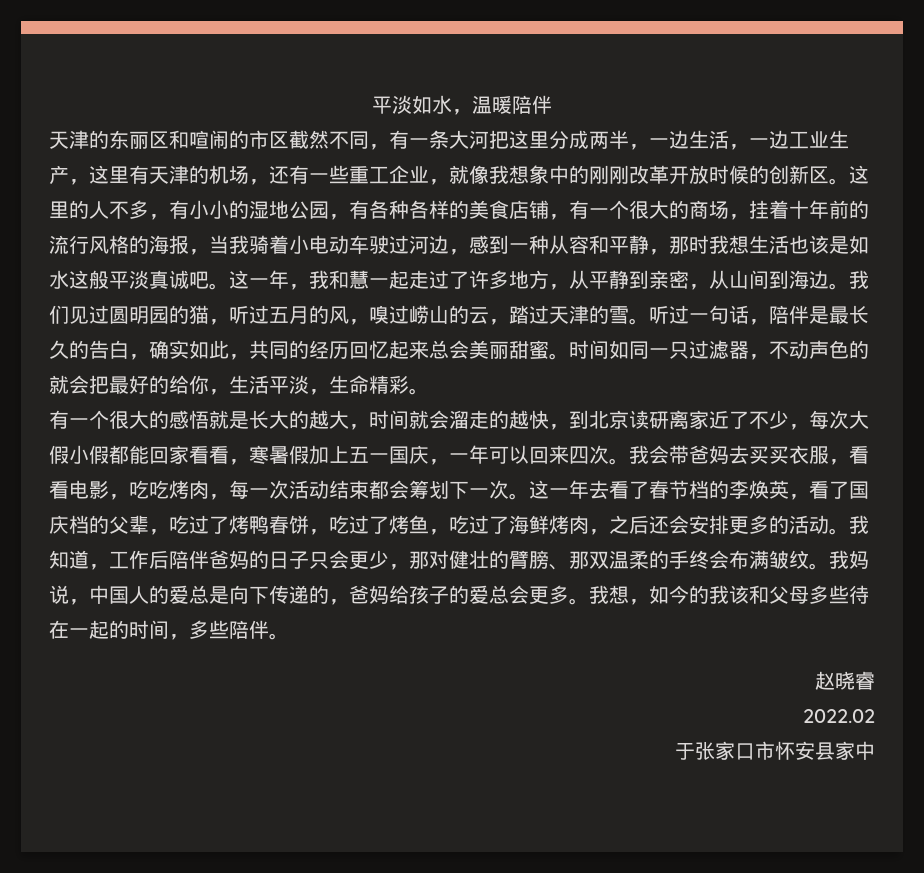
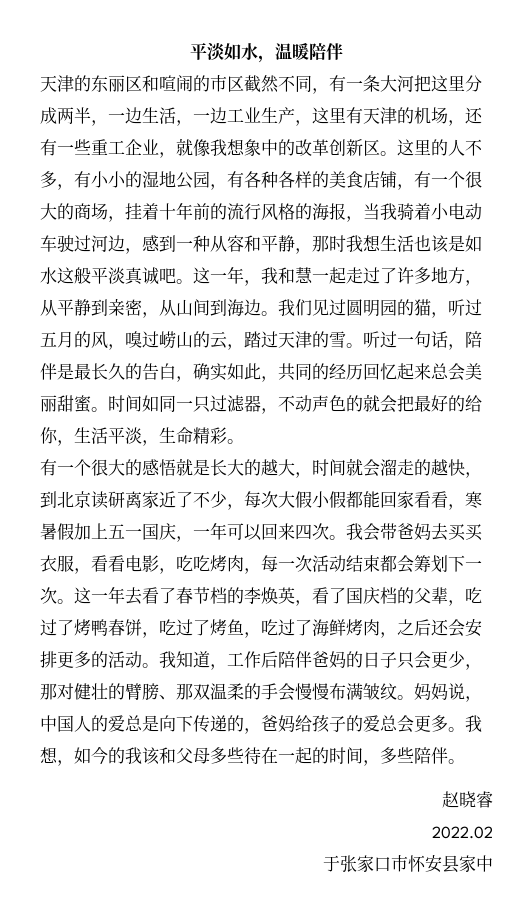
[589,165,769,184] 刚刚改革开放时候的 -> [295,139,329,156] 改革
[689,550,729,569] 终会 -> [278,683,329,701] 会慢慢
[829,550,849,569] 我 -> [414,683,431,700] 妈

